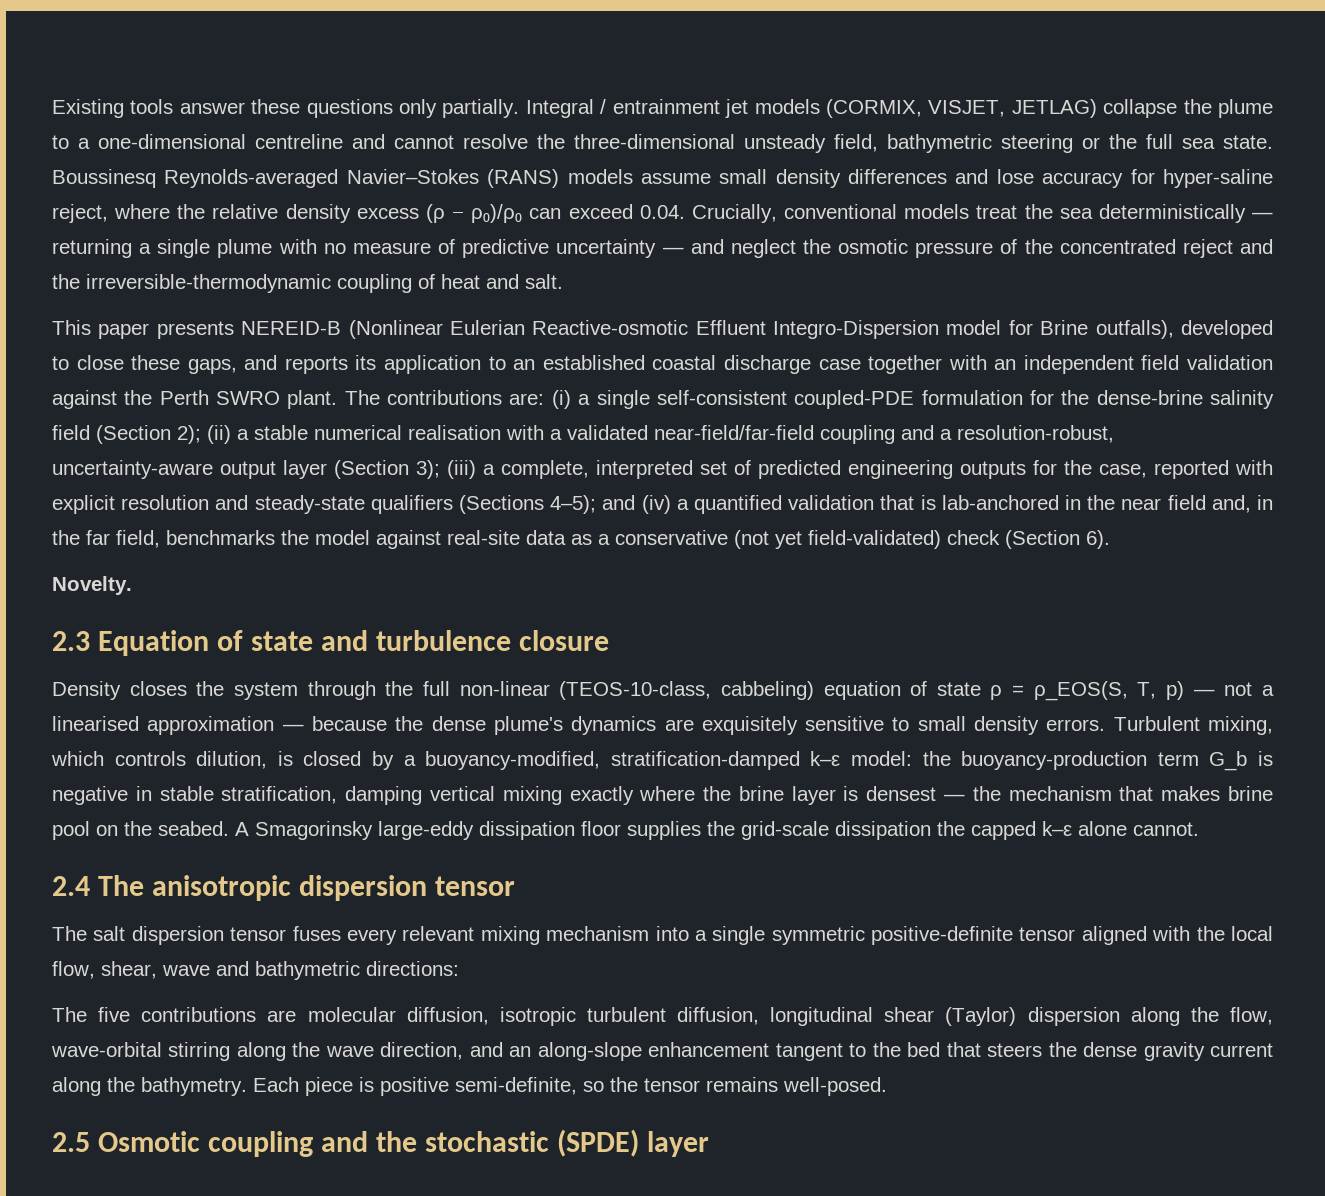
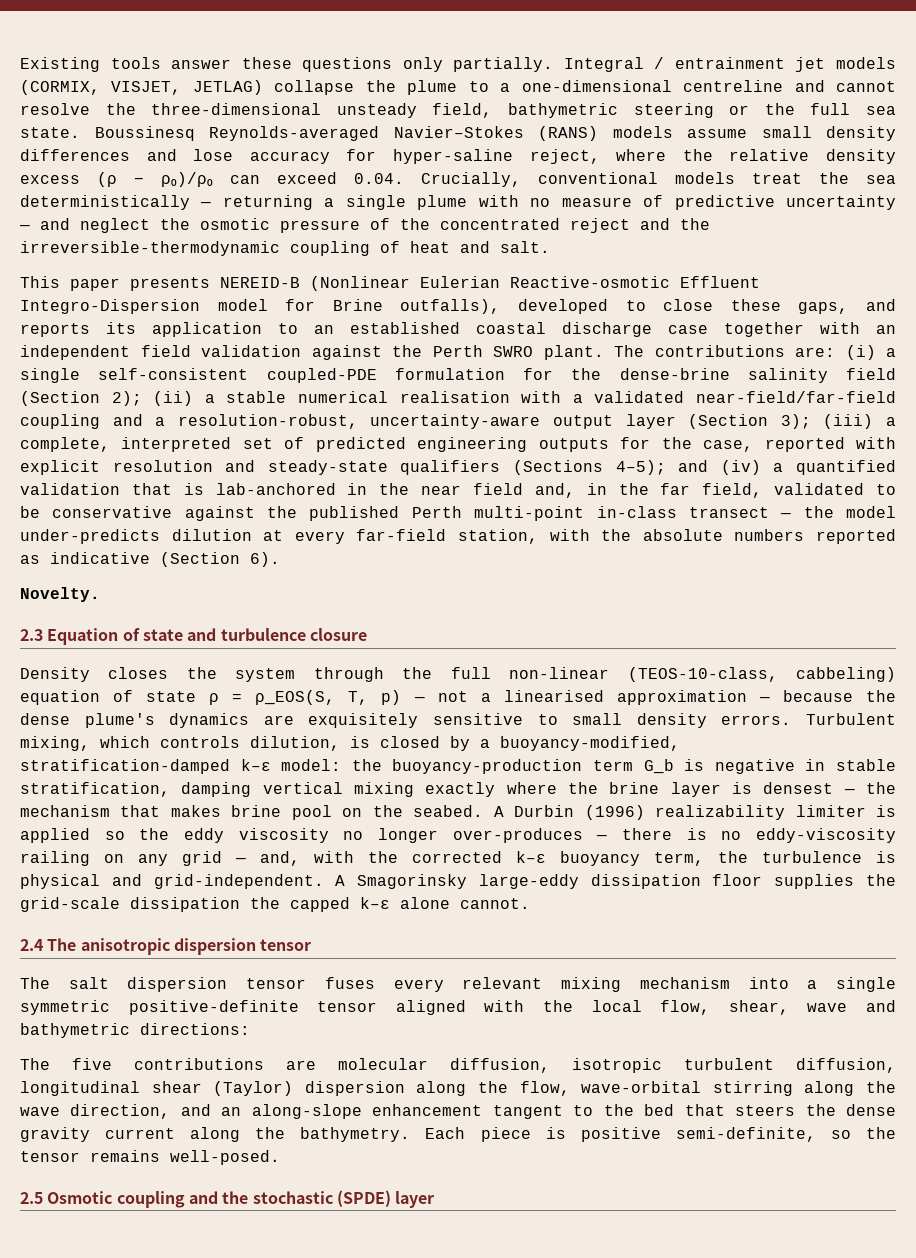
[166,530,1000,549] benchmarks the model against real-site data as a conservative (not yet field-validated) check -> [774,483,897,495] [20,506,897,521] [20,529,897,544] [20,552,150,564] validated to be conservative against the published Perth multi-point in-class transect — the model under-predicts dilution at every far-field station, with the absolute numbers reported as indicative
(249, 829) none -> [514,805,896,820] [20,828,896,843] [20,851,896,866] [20,874,346,889] Durbin (1996) realizability limiter is applied so the eddy viscosity no longer over-produces — there is no eddy-viscosity railing on any grid — and, with the corrected k–ε buoyancy term, the turbulence is physical and grid-independent. A

